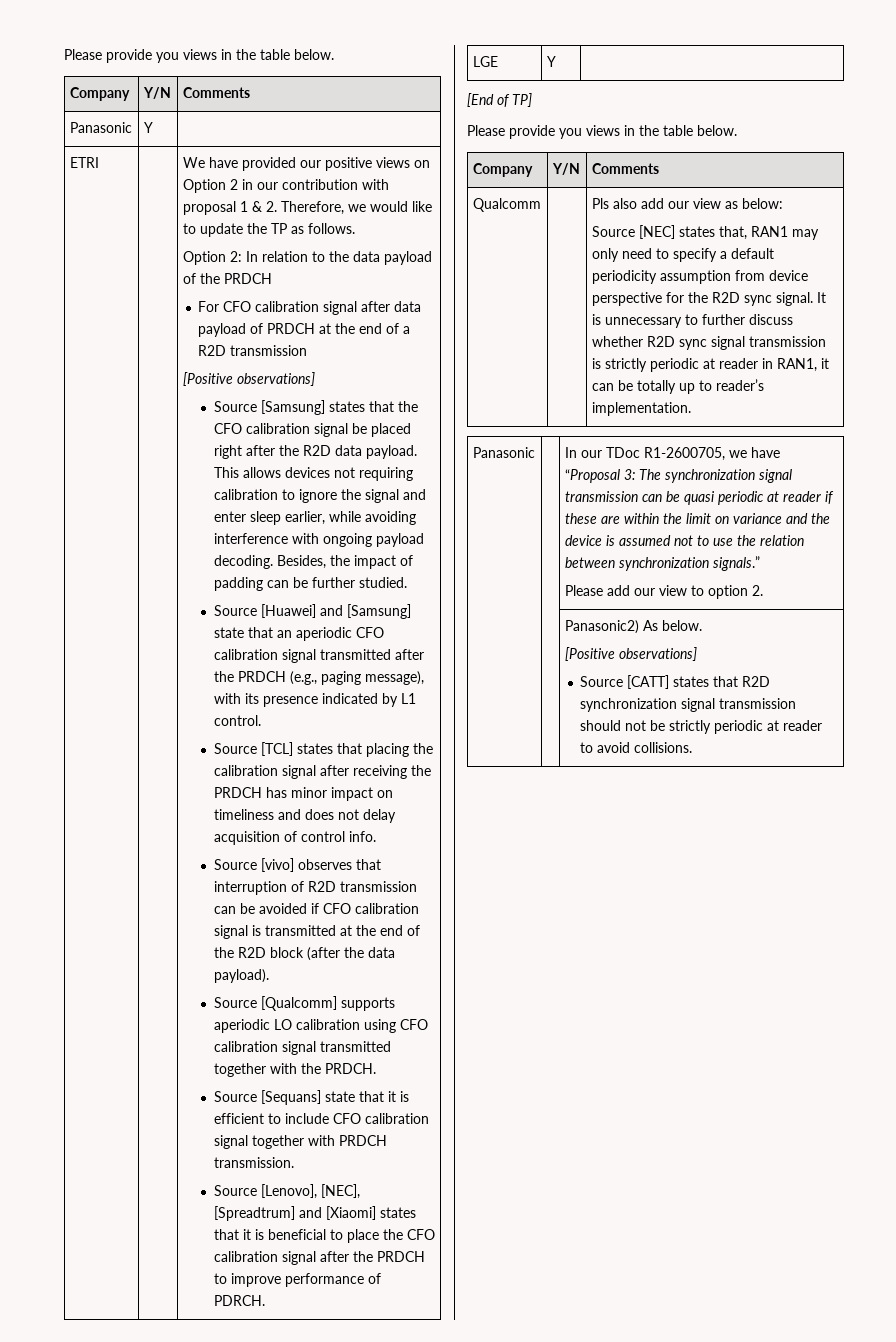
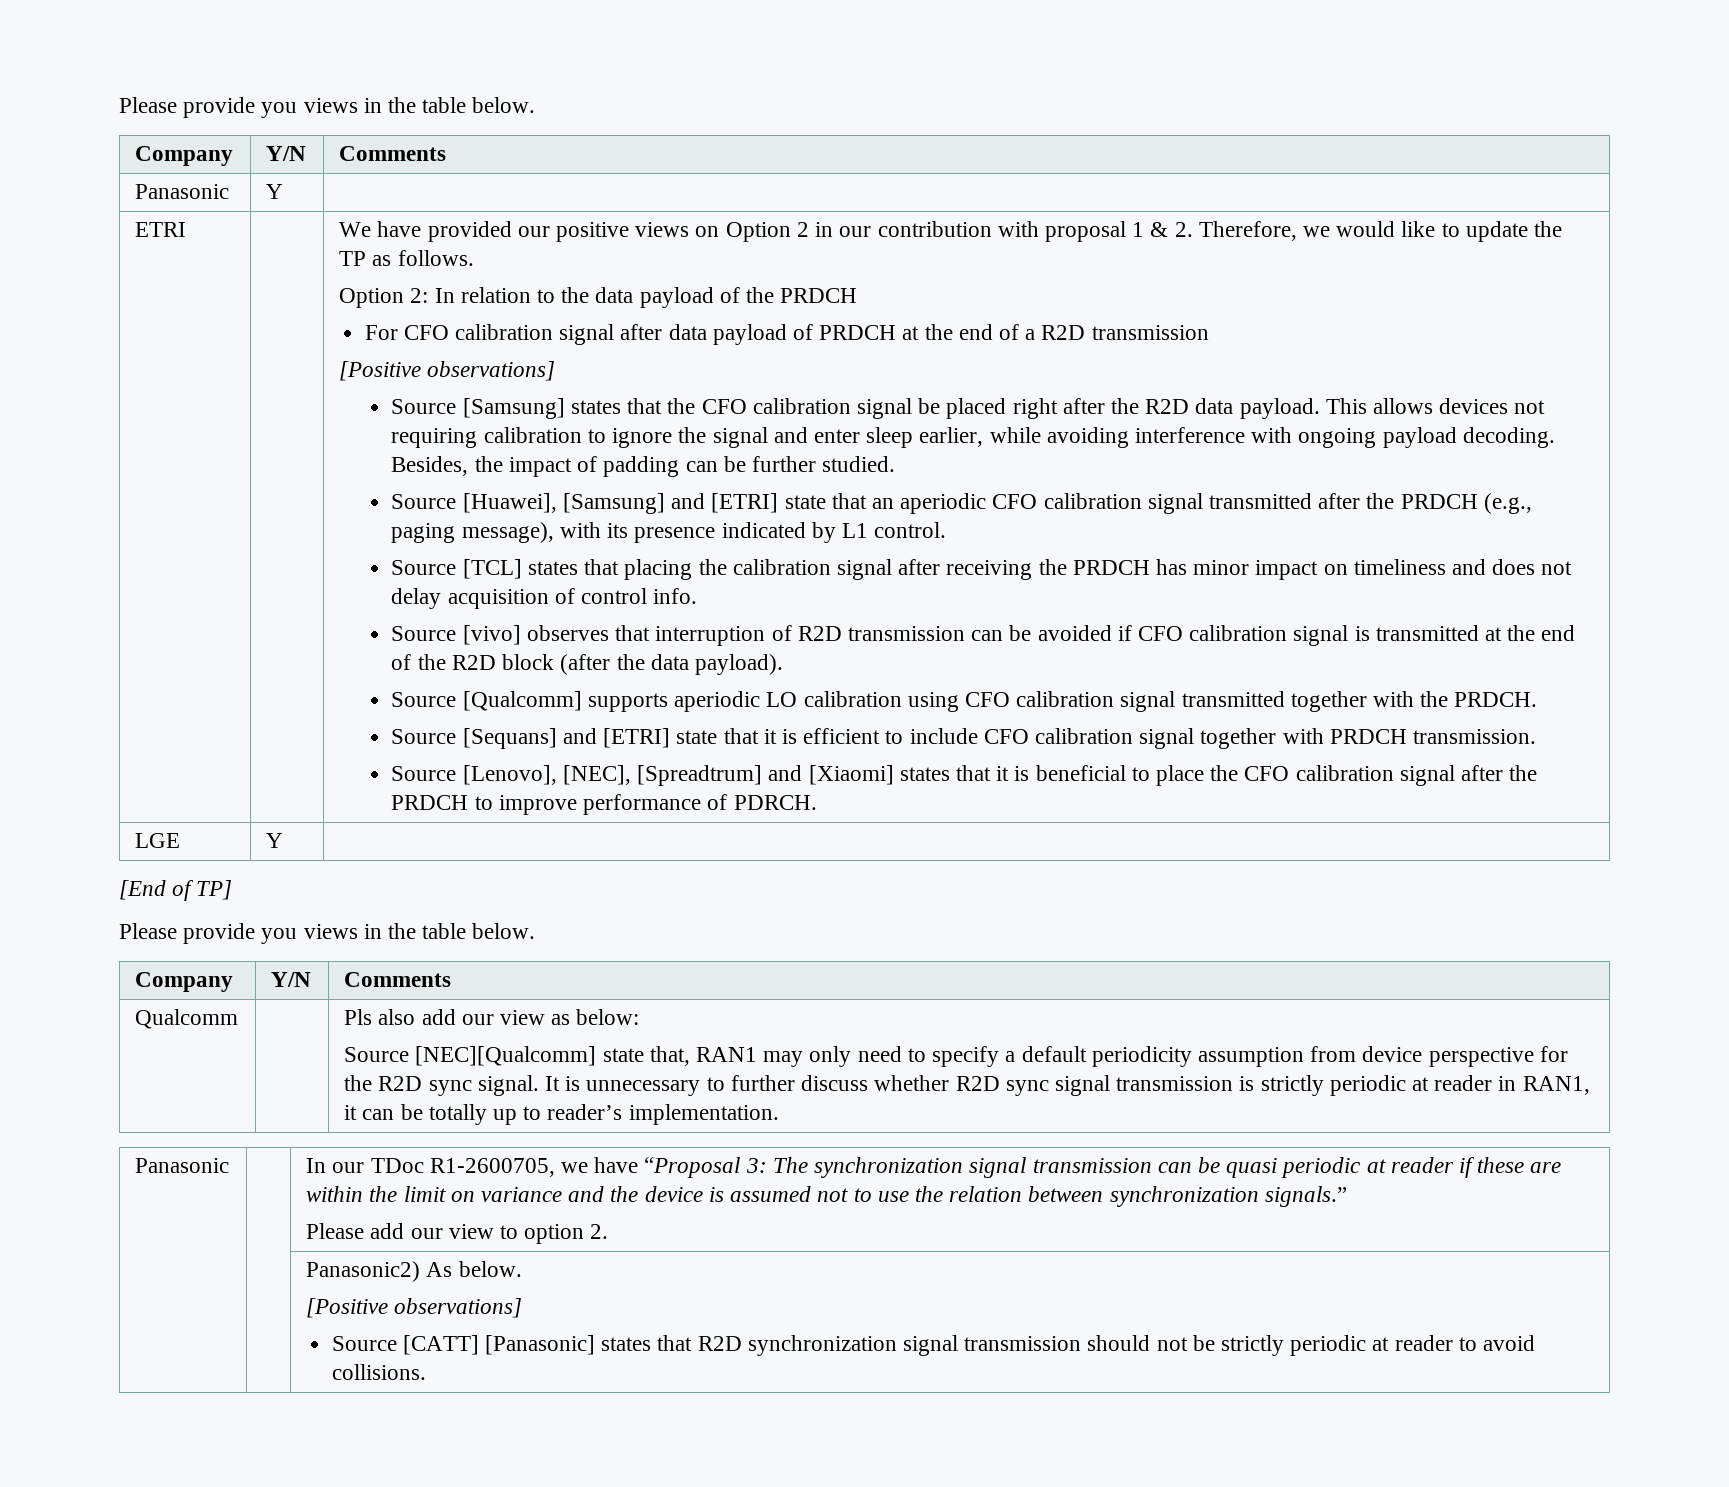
[260,604,411,619] [Huawei] and [Samsung] -> [462,493,779,514] [Huawei], [Samsung] and [ETRI]
(321, 1097) none -> [562,728,671,748] and [ETRI]
[638,225,715,239] [NEC] states -> [415,1046,644,1066] [NEC][Qualcomm] state
(670, 682) none -> [484,1335,595,1355] [Panasonic]

